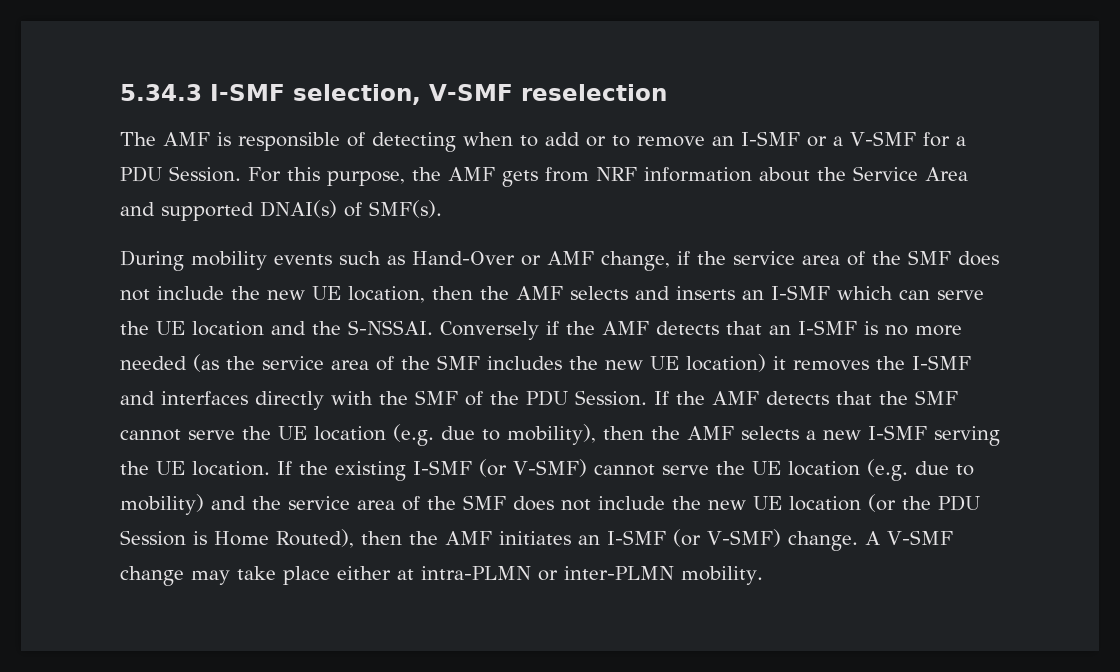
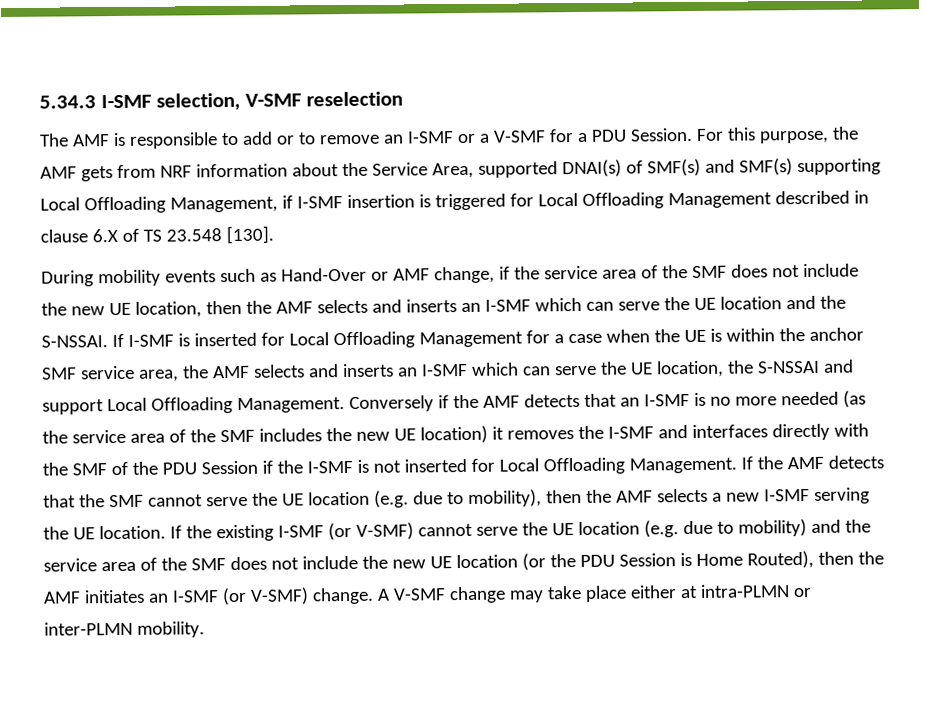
[347,132,513,152] of detecting when -> (218, 140) none
[925,167,968,181] [120,202,155,216] Area and -> [431,162,474,179] Area,
[369,200,442,218] SMF(s). -> [646,158,881,177] [40,190,869,214] [40,225,274,245] SMF(s) and SMF(s) supporting Local Offloading Management, if I-SMF insertion is triggered for Local Offloading Management described in clause 6.X of TS 23.548 [130].
(433, 327) none -> [111,327,864,349] [42,359,854,382] [42,397,345,415] If I-SMF is inserted for Local Offloading Management for a case when the UE is within the anchor SMF service area, the AMF selects and inserts an I-SMF which can serve the UE location, the S-NSSAI and support Local Offloading Management.
[575,390,647,406] Session. -> [200,457,737,475] Session if the I-SMF is not inserted for Local Offloading Management.

